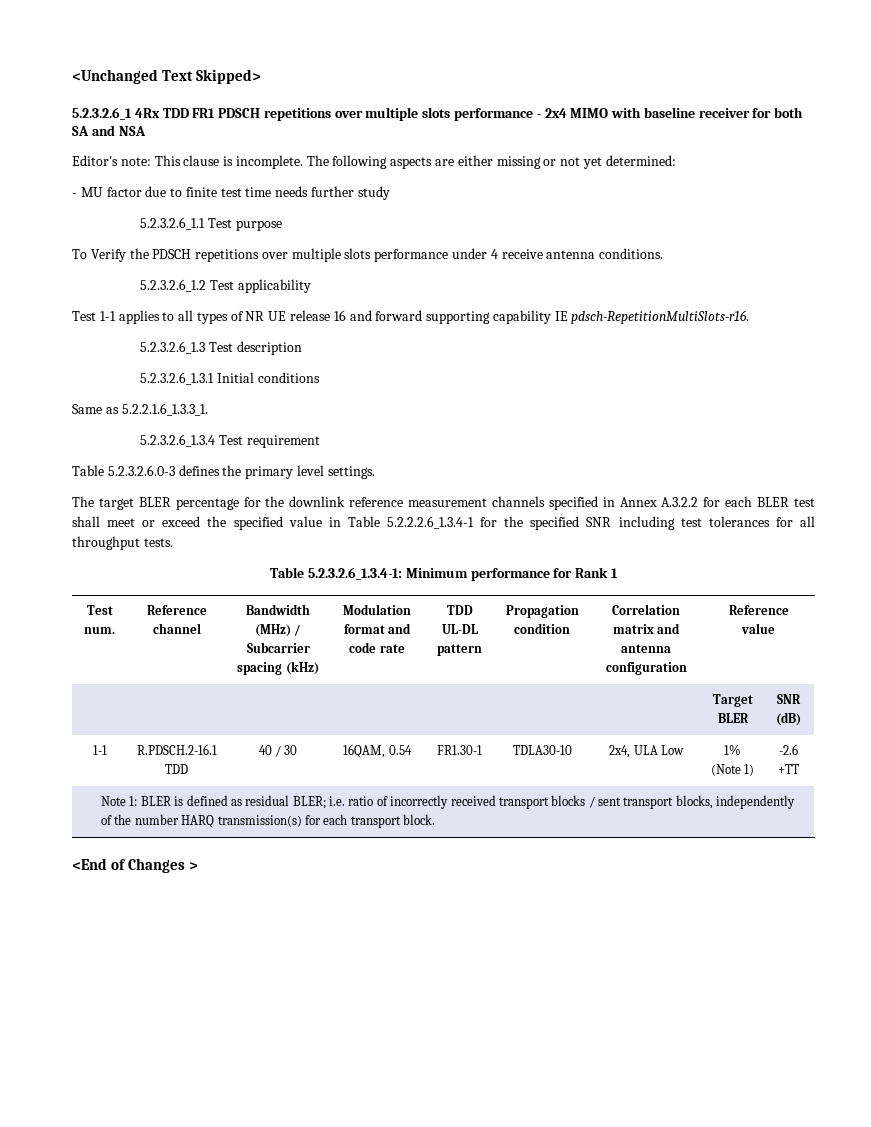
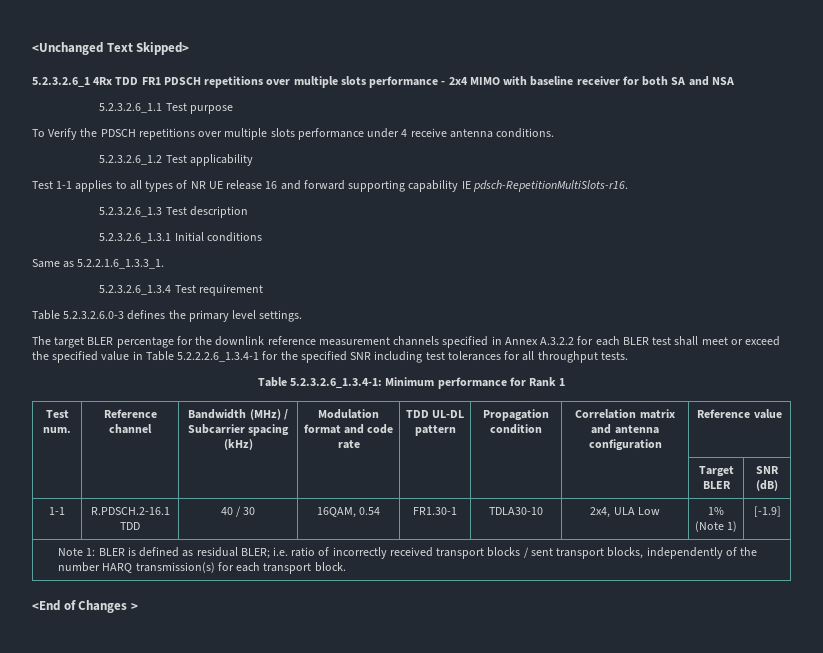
[72,155,676,169] [72,186,390,200] // Editor's note: This clause is incomplete. The following aspects are either missing or not yet determined: // - MU factor due to finite test time needs further study -> (734, 81) none
[779,744,798,755] [778,764,799,774] -2.6 +TT -> [753,506,781,517] [-1.9]

